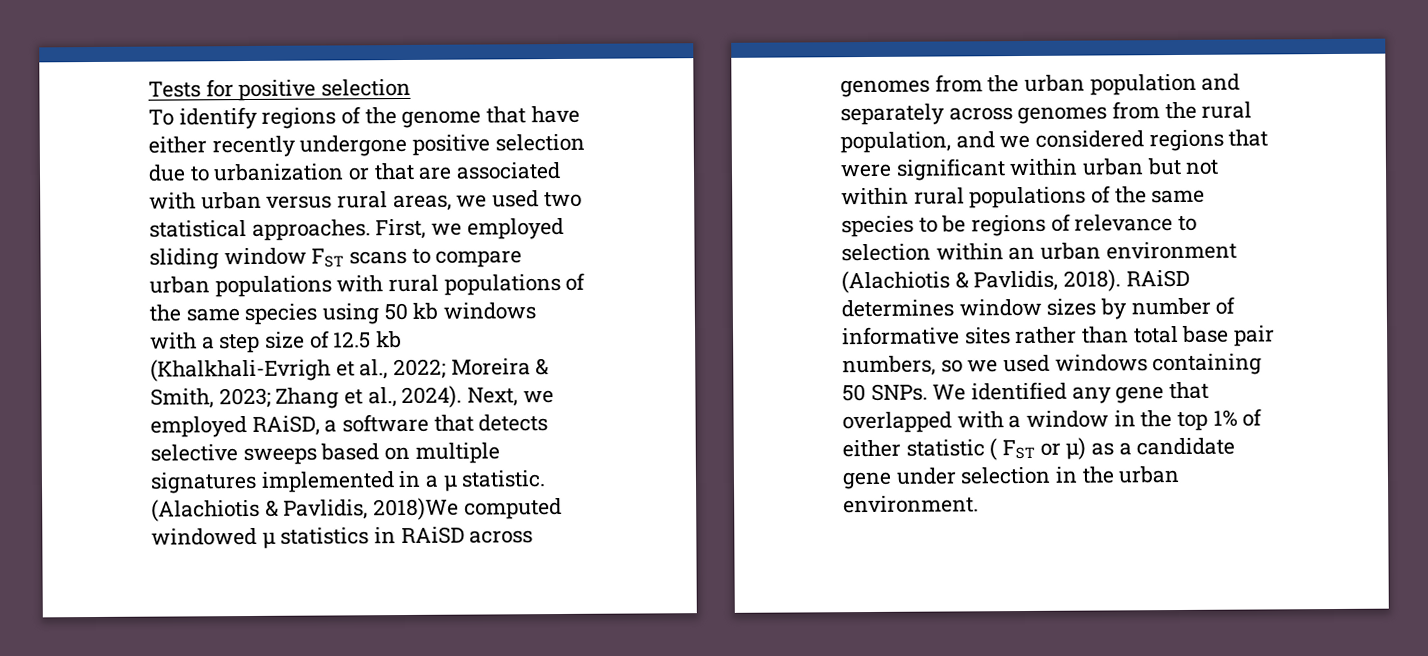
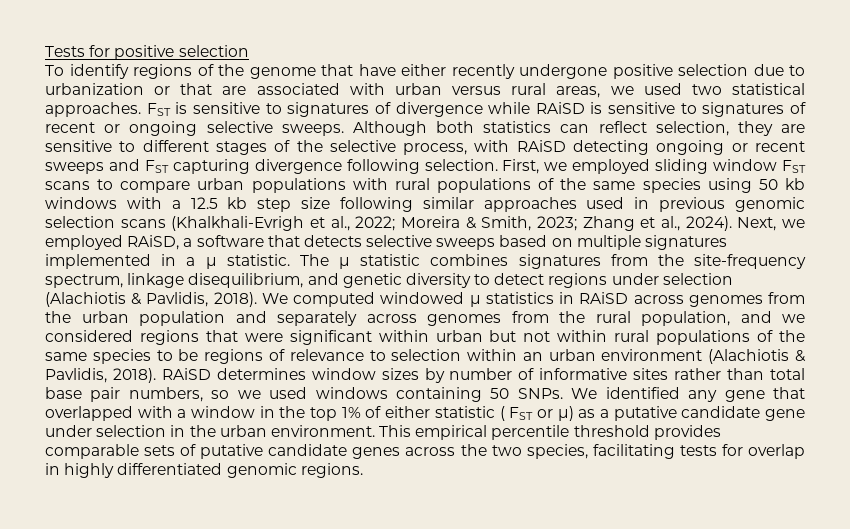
(371, 230) none -> [146,102,806,117] [45,121,805,136] [45,140,805,155] [45,159,498,174] FST is sensitive to signatures of divergence while RAiSD is sensitive to signatures of recent or ongoing selective sweeps. Although both statistics can reflect selection, they are sensitive to different stages of the selective process, with RAiSD detecting ongoing or recent sweeps and FST capturing divergence following selection.
[219,330,403,354] step size of 12.5 kb -> [190,197,805,212] [45,216,166,228] 12.5 kb step size following similar approaches used in previous genomic selection scans
[151,497,460,522] (Alachiotis & Pavlidis, 2018)We -> [299,254,806,269] [45,273,733,288] [45,292,288,307] The μ statistic combines signatures from the site-frequency spectrum, linkage disequilibrium, and genetic diversity to detect regions under selection (Alachiotis & Pavlidis, 2018). We
(1132, 449) none -> [613,406,677,421] putative
(979, 504) none -> [379,425,721,440] [45,444,806,459] [45,463,363,478] This empirical percentile threshold provides comparable sets of putative candidate genes across the two species, facilitating tests for overlap in highly differentiated genomic regions.

